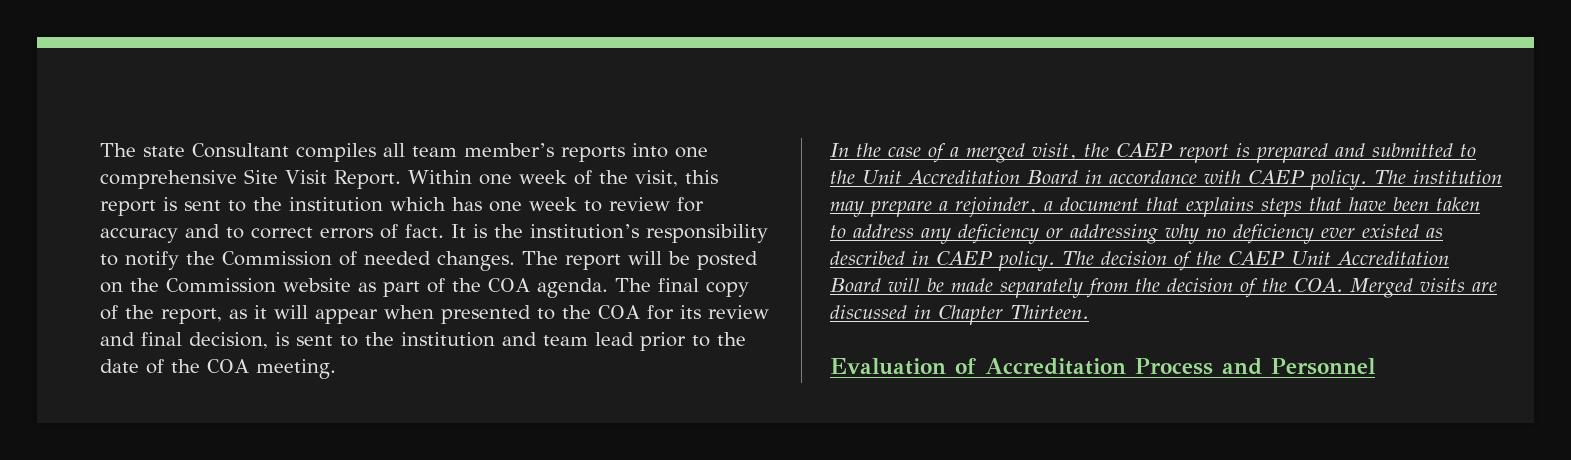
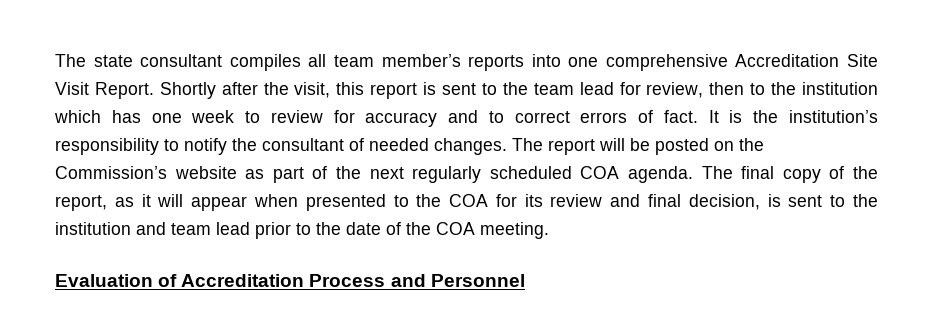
[192,143,289,158] Consultant -> [140,54,223,67] consultant
(237, 179) none -> [735,54,840,67] Accreditation
[407,170,592,185] Within one week of -> [159,82,258,99] Shortly after
(282, 204) none -> [533,82,797,98] team lead for review, then to the
[222,251,332,266] Commission -> [262,138,344,151] consultant
[166,278,276,293] Commission -> [55,166,167,179] Commission’s
(481, 285) none -> [369,166,572,183] next regularly scheduled
[830,143,1476,163] [830,170,1502,190] [830,197,1480,217] [830,224,1443,244] [830,251,1449,271] [830,278,1497,298] [830,305,1089,325] // In the case of a merged visit, the CAEP report is prepared and submitted to the Unit Accreditation Board in accordance with CAEP policy. The institution may prepare a rejoinder, a document that explains steps that have been taken to address any deficiency or addressing why no deficiency ever existed as described in CAEP policy. The decision of the CAEP Unit Accreditation Board will be made separately from the decision of the COA. Merged visits are discussed in Chapter Thirteen. -> (549, 230) none

